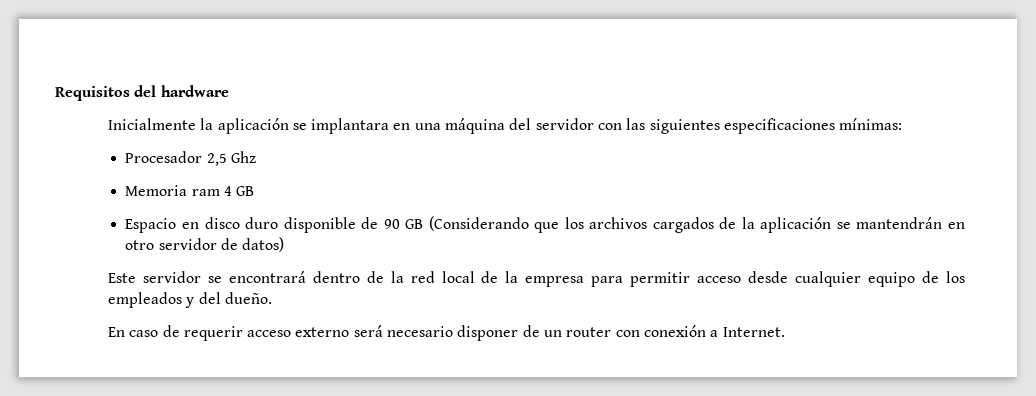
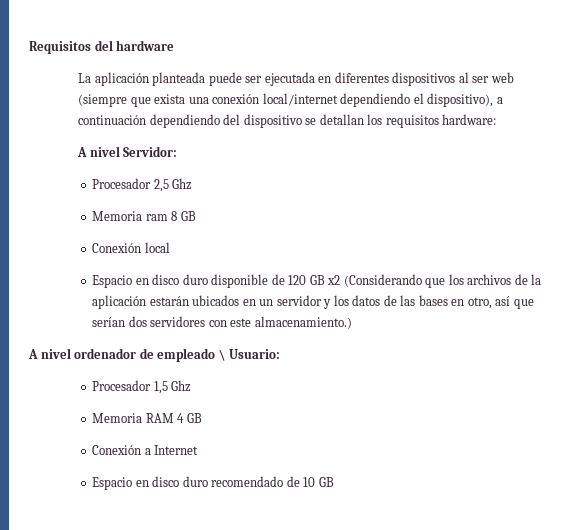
[107,118,903,134] Inicialmente la aplicación se implantara en una máquina del servidor con las siguientes especificaciones mínimas: -> [78,72,514,86] [78,93,503,107] [78,114,497,128] [77,146,178,157] La aplicación planteada puede ser ejecutada en diferentes dispositivos al ser web (siempre que exista una conexión local/internet dependiendo el dispositivo), a continuación dependiendo del dispositivo se detallan los requisitos hardware: // A nivel Servidor:
[224,186,255,196] 4 GB -> [171,211,196,221] [92,242,170,253] 8 GB // Conexión local
[383,219,424,229] 90 GB -> [288,275,341,285] 120 GB x2
[652,217,714,233] cargados -> (512, 279) none
[836,217,965,229] [125,237,285,252] [107,271,965,287] [107,292,272,308] [107,325,785,341] se mantendrán en otro servidor de datos) // Este servidor se encontrará dentro de la red local de la empresa para permitir acceso desde cualquier equipo de los empleados y del dueño. // En caso de requerir acceso externo será necesario disponer de un router con conexión a Internet. -> [149,295,534,309] [92,316,352,329] [28,348,281,362] [92,380,192,394] [92,413,202,423] [92,445,199,455] [92,476,334,490] estarán ubicados en un servidor y los datos de las bases en otro, así que serían dos servidores con este almacenamiento.) // A nivel ordenador de empleado \ Usuario: // Procesador 1,5 Ghz // Memoria RAM 4 GB // Conexión a Internet // Espacio en disco duro recomendado de 10 GB

